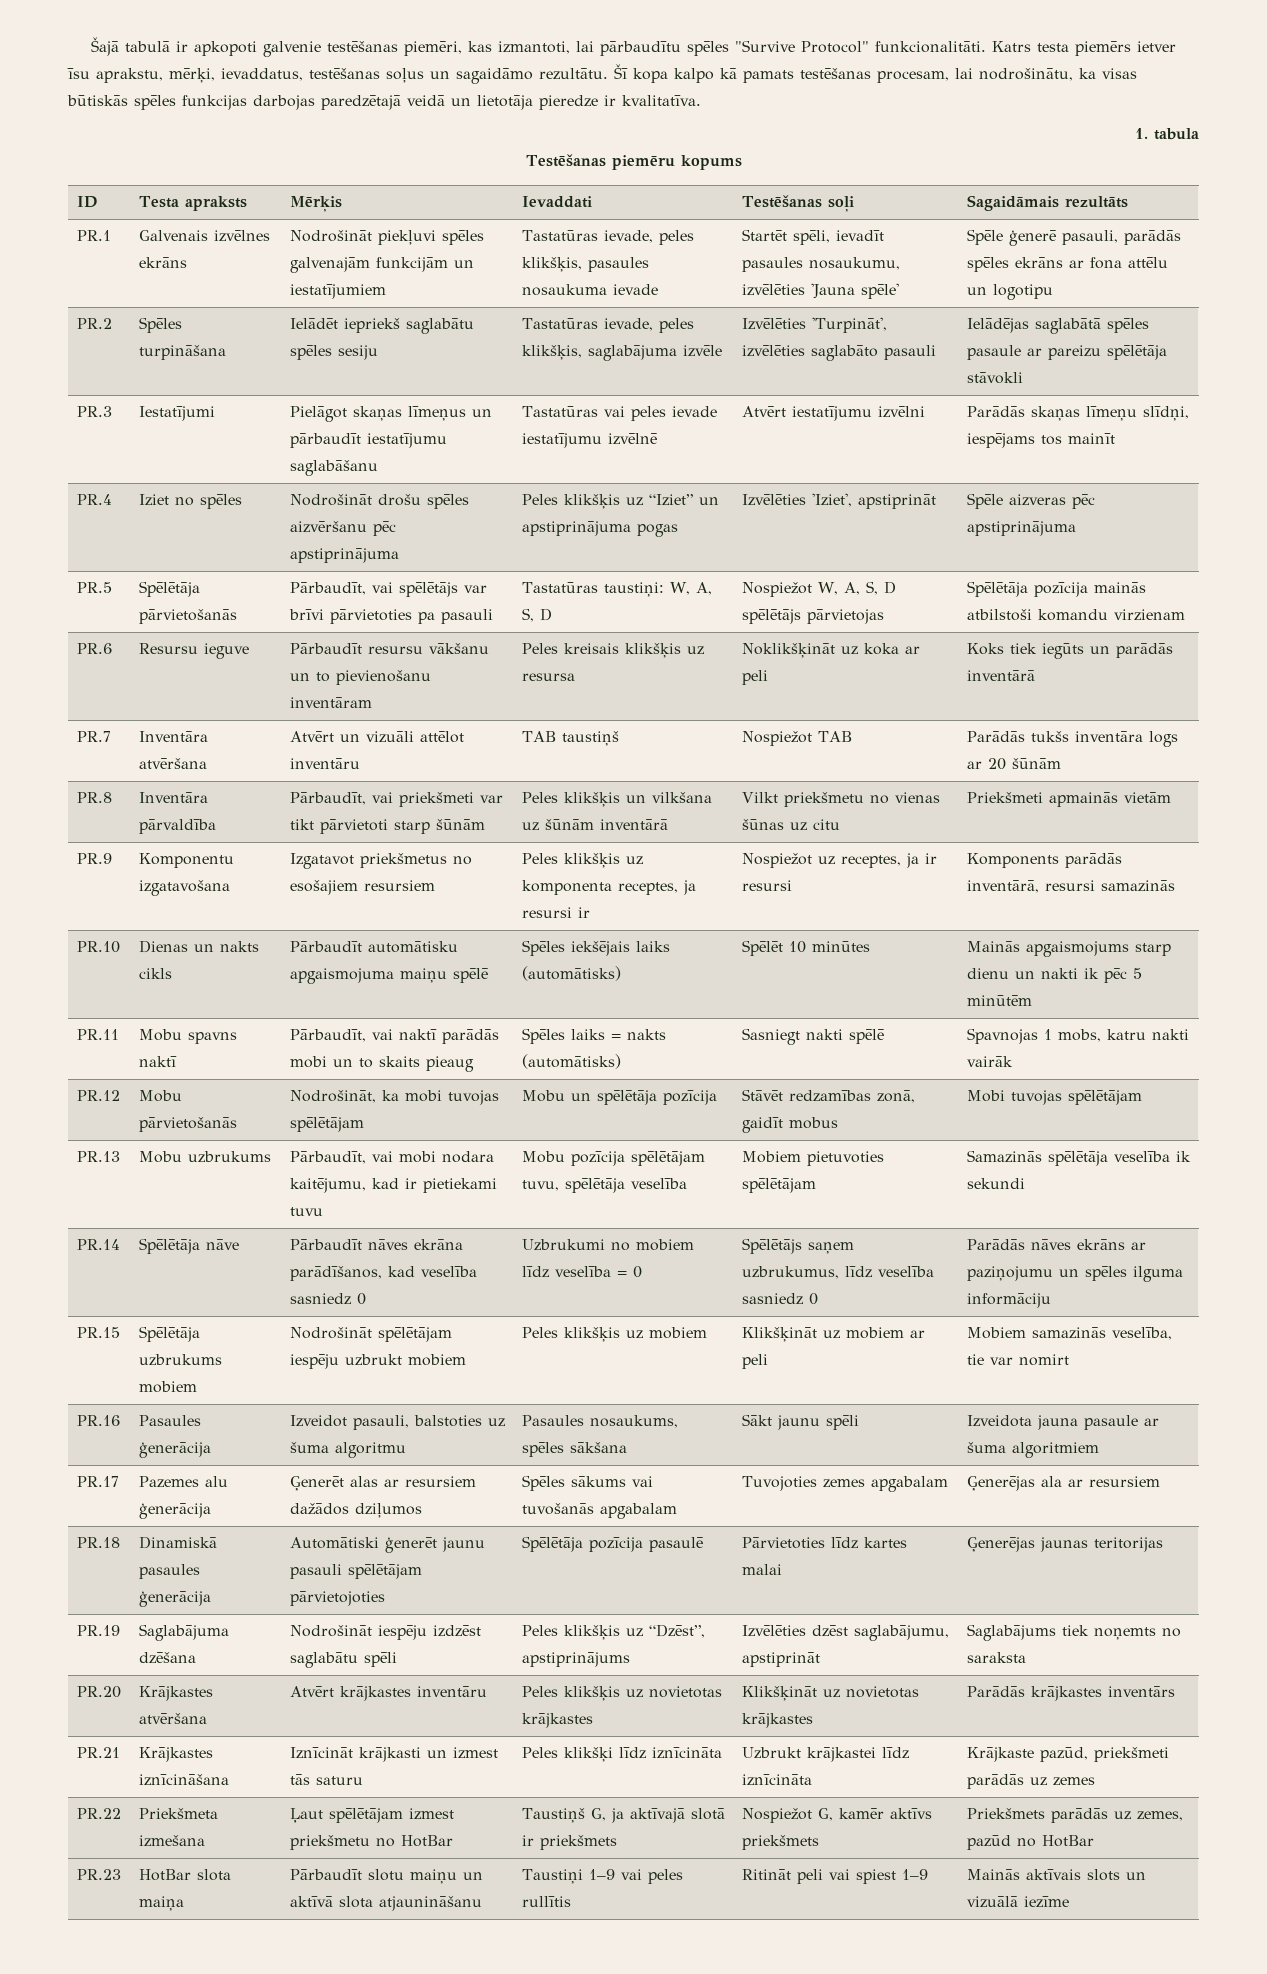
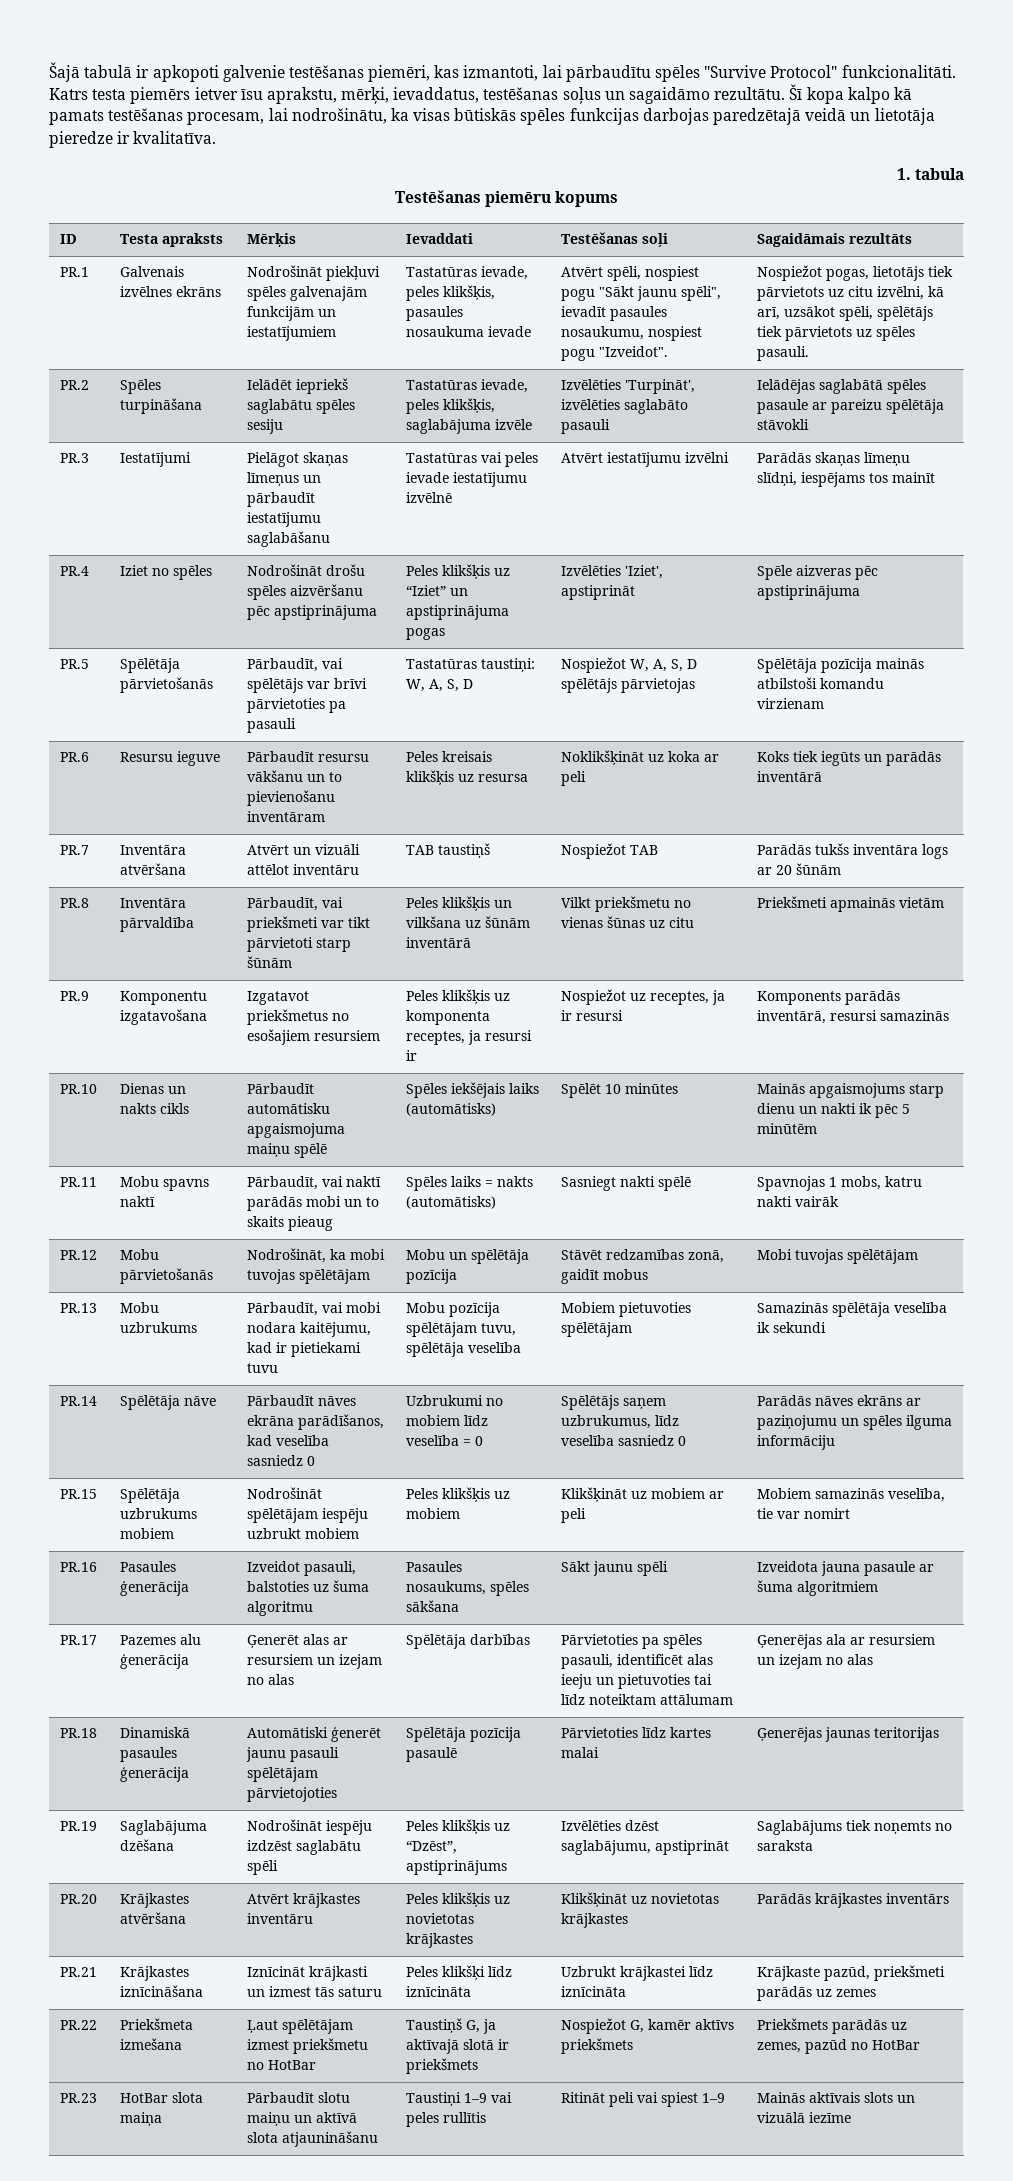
[741,229,884,245] [741,257,900,272] [741,283,899,299] [966,229,1181,246] [966,257,1168,272] [966,284,1053,300] Startēt spēli, ievadīt pasaules nosaukumu, izvēlēties 'Jauna spēle' | Spēle ģenerē pasauli, parādās spēles ekrāns ar fona attēlu un logotipu -> [561,266,700,281] [561,286,722,301] [561,306,668,321] [561,326,703,341] [561,346,669,361] [757,265,954,281] [757,286,945,301] [757,306,934,321] [757,326,916,341] [757,346,810,361] Atvērt spēli, nospiest pogu "Sākt jaunu spēli", ievadīt pasaules nosaukumu, nospiest pogu "Izveidot". | Nospiežot pogas, lietotājs tiek pārvietots uz citu izvēlni, kā arī, uzsākot spēli, spēlētājs tiek pārvietots uz spēles pasauli.
[289,1503,422,1518] [521,1475,653,1491] [521,1503,677,1519] [741,1476,948,1492] dažādos dziļumos | Spēles sākums vai tuvošanās apgabalam | Tuvojoties zemes apgabalam -> [317,1654,383,1669] [247,1674,295,1685] [406,1634,531,1649] [561,1634,703,1649] [561,1654,714,1669] [561,1674,713,1689] [561,1694,734,1705] un izejam no alas | Spēlētāja darbības | Pārvietoties pa spēles pasauli, identificēt alas ieeju un pietuvoties tai līdz noteiktam attālumam
(1160, 1481) none -> [757,1654,874,1669] un izejam no alas

